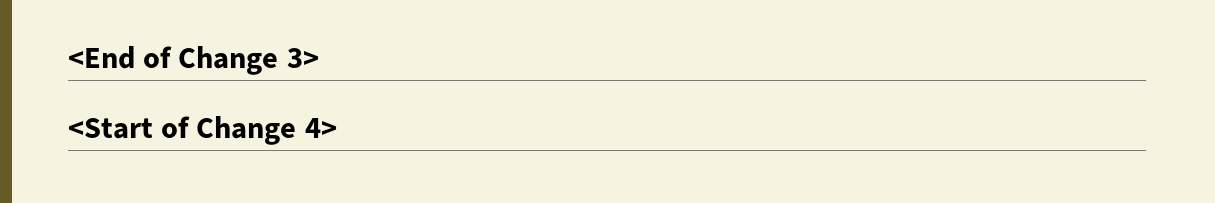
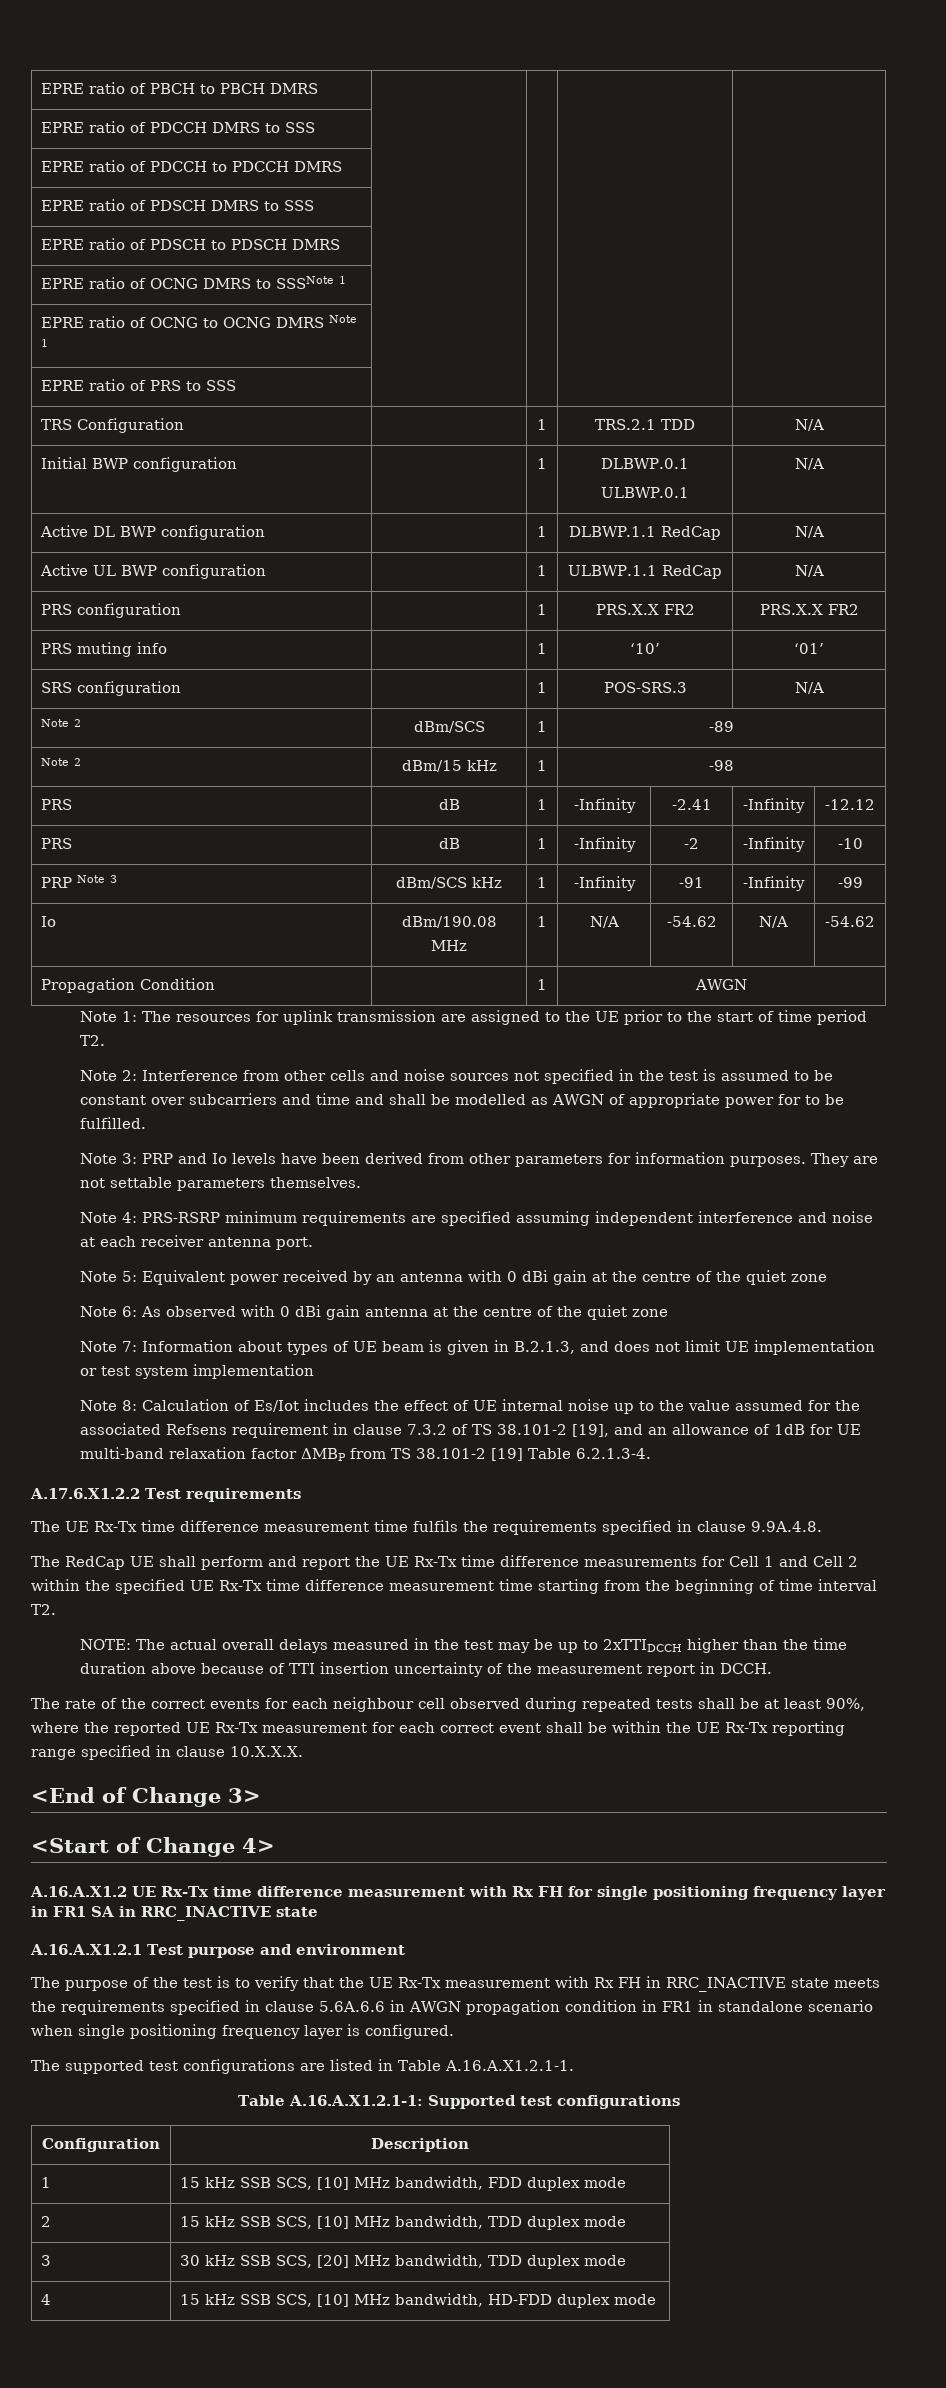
(68, 57) none -> [41,82,319,94] [41,121,316,133] [41,160,343,172] [41,199,315,211] [41,238,341,250] [41,276,347,289] [41,315,358,328] [41,339,49,347] [41,379,237,391] [41,418,185,433] [537,419,547,430] [595,419,695,430] [794,419,824,431] [41,457,238,472] [537,458,547,469] [601,458,690,469] [600,487,690,498] [794,458,824,470] [40,525,266,540] [537,526,547,537] [568,526,722,540] [794,526,824,538] [40,564,267,579] [537,565,547,576] [568,565,722,579] [794,565,824,577] [41,603,182,618] [537,604,547,615] [595,604,695,615] [759,604,859,615] [41,642,168,657] [537,643,547,654] [630,643,660,654] [794,643,824,654] [41,681,182,696] [537,682,547,693] [603,682,687,693] [794,682,824,694] [41,719,82,727] [413,721,485,733] [537,721,547,732] [709,721,734,732] [41,758,82,766] [401,760,497,772] [537,760,547,771] [709,760,734,771] [41,799,73,810] [438,799,460,810] [537,799,547,810] [573,798,636,813] [671,799,712,810] [743,798,805,813] [825,799,875,810] [41,838,73,849] [438,838,460,849] [537,838,547,849] [573,837,636,852] [684,838,699,849] [743,837,805,852] [837,838,863,849] [41,875,118,888] [396,877,502,889] [537,877,547,888] [573,876,636,891] [679,877,704,888] [743,876,805,891] [837,877,863,888] [41,916,57,927] [401,916,497,928] [431,940,467,951] [537,916,547,927] [589,916,619,928] [666,916,717,927] [759,916,788,928] [825,916,875,927] [41,978,216,993] [537,979,547,990] [695,979,747,990] [79,1010,867,1025] [79,1035,105,1046] [79,1069,833,1084] [79,1093,844,1108] [79,1117,146,1129] [79,1152,878,1167] [79,1177,361,1191] [79,1211,873,1226] [79,1235,313,1250] [79,1270,827,1285] [79,1305,668,1320] [79,1340,875,1355] [79,1364,314,1379] [79,1399,860,1414] [79,1423,861,1438] [79,1447,651,1461] [30,1488,301,1502] [31,1520,822,1535] [31,1555,858,1570] [31,1579,877,1594] [31,1604,56,1615] [79,1638,847,1653] [79,1662,772,1677] [31,1697,865,1712] [31,1721,845,1736] [31,1745,303,1760] EPRE ratio of PBCH to PBCH DMRS | | | | // EPRE ratio of PDCCH DMRS to SSS | | | | // EPRE ratio of PDCCH to PDCCH DMRS | | | | // EPRE ratio of PDSCH DMRS to SSS | | | | // EPRE ratio of PDSCH to PDSCH DMRS | | | | // EPRE ratio of OCNG DMRS to SSSNote 1 | | | | // EPRE ratio of OCNG to OCNG DMRS Note 1 | | | | // EPRE ratio of PRS to SSS | | | | // TRS Configuration | | 1 | TRS.2.1 TDD | N/A // Initial BWP configuration | | 1 | DLBWP.0.1 // ULBWP.0.1 | N/A // Active DL BWP configuration | | 1 | DLBWP.1.1 RedCap | N/A // Active UL BWP configuration | | 1 | ULBWP.1.1 RedCap | N/A // PRS configuration | | 1 | PRS.X.X FR2 | PRS.X.X FR2 // PRS muting info | | 1 | ‘10’ | ‘01’ // SRS configuration | | 1 | POS-SRS.3 | N/A // Note 2 | dBm/SCS | 1 | -89 // Note 2 | dBm/15 kHz | 1 | -98 // PRS | dB | 1 | -Infinity | -2.41 | -Infinity | -12.12 // PRS | dB | 1 | -Infinity | -2 | -Infinity | -10 // PRP Note 3 | dBm/SCS kHz | 1 | -Infinity | -91 | -Infinity | -99 // Io | dBm/190.08 MHz | 1 | N/A | -54.62 | N/A | -54.62 // Propagation Condition | | 1 | AWGN // Note 1: The resources for uplink transmission are assigned to the UE prior to the start of time period T2. // Note 2: Interference from other cells and noise sources not specified in the test is assumed to be constant over subcarriers and time and shall be modelled as AWGN of appropriate power for to be fulfilled. // Note 3: PRP and Io levels have been derived from other parameters for information purposes. They are not settable parameters themselves. // Note 4: PRS-RSRP minimum requirements are specified assuming independent interference and noise at each receiver antenna port. // Note 5: Equivalent power received by an antenna with 0 dBi gain at the centre of the quiet zone // Note 6: As observed with 0 dBi gain antenna at the centre of the quiet zone // Note 7: Information about types of UE beam is given in B.2.1.3, and does not limit UE implementation or test system implementation // Note 8: Calculation of Es/Iot includes the effect of UE internal noise up to the value assumed for the associated Refsens requirement in clause 7.3.2 of TS 38.101-2 [19], and an allowance of 1dB for UE multi-band relaxation factor ΔMBP from TS 38.101-2 [19] Table 6.2.1.3-4. // A.17.6.X1.2.2 Test requirements // The UE Rx-Tx time difference measurement time fulfils the requirements specified in clause 9.9A.4.8. // The RedCap UE shall perform and report the UE Rx-Tx time difference measurements for Cell 1 and Cell 2 within the specified UE Rx-Tx time difference measurement time starting from the beginning of time interval T2. // NOTE: The actual overall delays measured in the test may be up to 2xTTIDCCH higher than the time duration above because of TTI insertion uncertainty of the measurement report in DCCH. // The rate of the correct events for each neighbour cell observed during repeated tests shall be at least 90%, where the reported UE Rx-Tx measurement for each correct event shall be within the UE Rx-Tx reporting range specified in clause 10.X.X.X. //
(337, 128) none -> [30,1886,886,1900] [31,1906,318,1921] [30,1944,405,1958] [31,1976,880,1992] [31,2000,873,2015] [31,2024,454,2039] [31,2059,574,2074] [238,2095,680,2109] [42,2138,160,2152] [370,2138,469,2152] [41,2177,52,2188] [180,2176,627,2191] [41,2216,52,2227] [180,2215,627,2230] [41,2255,52,2266] [180,2254,627,2269] [41,2294,52,2305] [180,2293,657,2308] // A.16.A.X1.2 UE Rx-Tx time difference measurement with Rx FH for single positioning frequency layer in FR1 SA in RRC_INACTIVE state // A.16.A.X1.2.1 Test purpose and environment // The purpose of the test is to verify that the UE Rx-Tx measurement with Rx FH in RRC_INACTIVE state meets the requirements specified in clause 5.6A.6.6 in AWGN propagation condition in FR1 in standalone scenario when single positioning frequency layer is configured. // The supported test configurations are listed in Table A.16.A.X1.2.1-1. // Table A.16.A.X1.2.1-1: Supported test configurations // Configuration | Description // 1 | 15 kHz SSB SCS, [10] MHz bandwidth, FDD duplex mode // 2 | 15 kHz SSB SCS, [10] MHz bandwidth, TDD duplex mode // 3 | 30 kHz SSB SCS, [20] MHz bandwidth, TDD duplex mode // 4 | 15 kHz SSB SCS, [10] MHz bandwidth, HD-FDD duplex mode

